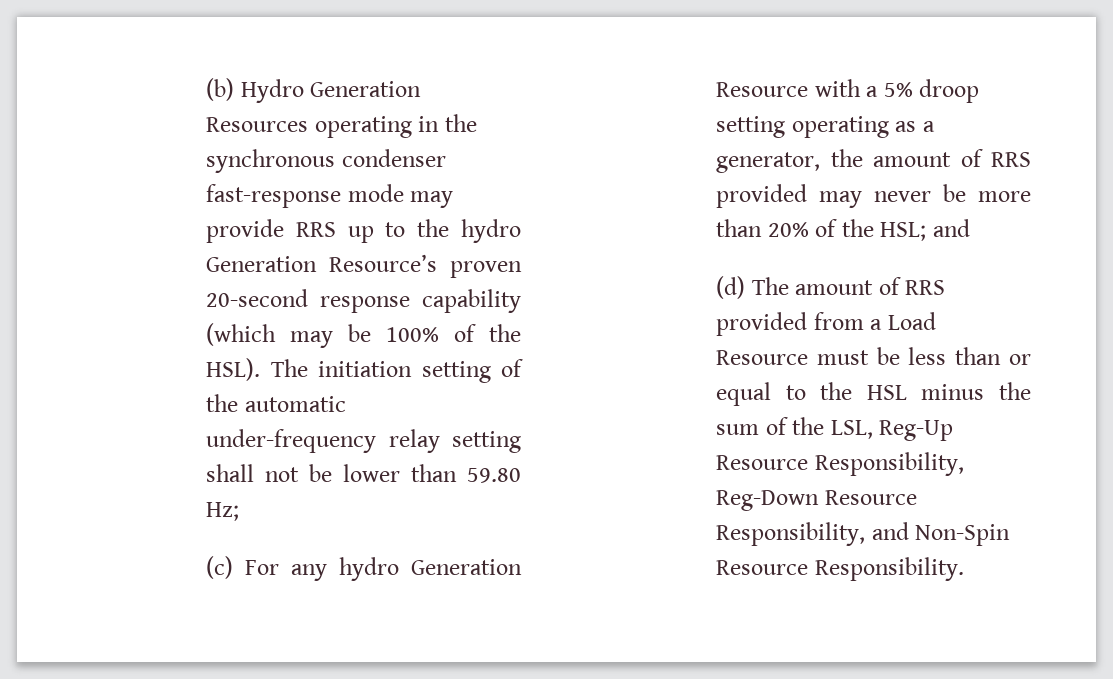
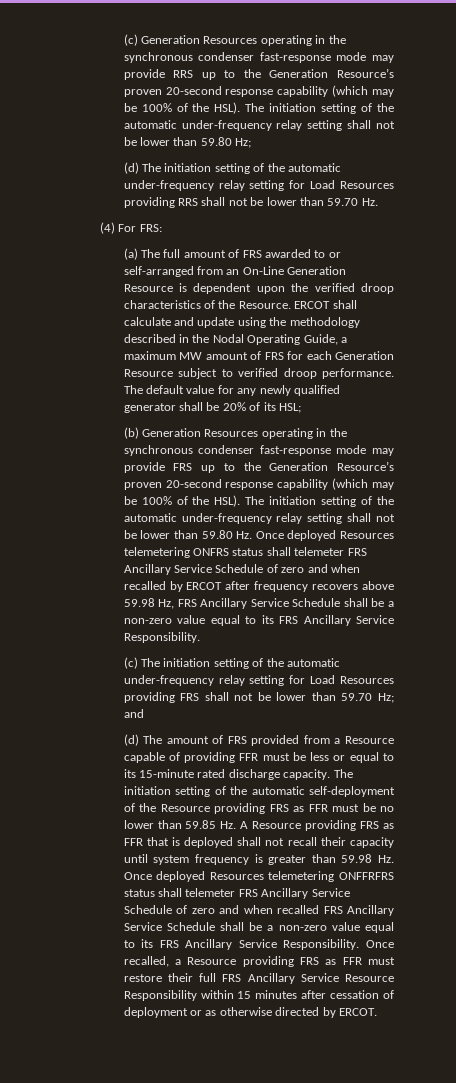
[206,78,304,103] (b) Hydro -> [123,34,138,46] (c)
[461,219,521,243] hydro -> (261, 73) none
[206,556,522,581] [716,79,980,103] [716,116,935,138] [716,149,1031,173] [716,184,1031,208] [716,219,927,241] (c) For any hydro Generation Resource with a 5% droop setting operating as a generator, the amount of RRS provided may never be more than 20% of the HSL; -> [123,162,341,174] [123,180,394,191] [123,197,378,208] [99,222,162,234] [123,248,341,260] [123,266,347,277] [123,283,394,294] [123,300,357,309] [123,317,360,328] [123,334,347,345] [123,351,394,360] [123,368,394,379] [123,385,340,396] [123,402,301,413] [123,427,347,439] [123,445,394,456] [123,461,394,473] [123,478,394,490] [123,495,394,507] [123,513,395,524] [123,530,394,541] [123,547,367,558] [123,564,360,575] [123,581,394,592] [123,598,395,609] [123,615,394,626] [123,632,200,643] [123,657,340,669] [123,675,394,686] [123,692,395,703] (d) The initiation setting of the automatic under-frequency relay setting for Load Resources providing RRS shall not be lower than 59.70 Hz. // (4) For FRS: // (a) The full amount of FRS awarded to or self-arranged from an On-Line Generation Resource is dependent upon the verified droop characteristics of the Resource. ERCOT shall calculate and update using the methodology described in the Nodal Operating Guide, a maximum MW amount of FRS for each Generation Resource subject to verified droop performance. The default value for any newly qualified generator shall be 20% of its HSL; // (b) Generation Resources operating in the synchronous condenser fast-response mode may provide FRS up to the Generation Resource’s proven 20-second response capability (which may be 100% of the HSL). The initiation setting of the automatic under-frequency relay setting shall not be lower than 59.80 Hz. Once deployed Resources telemetering ONFRS status shall telemeter FRS Ancillary Service Schedule of zero and when recalled by ERCOT after frequency recovers above 59.98 Hz, FRS Ancillary Service Schedule shall be a non-zero value equal to its FRS Ancillary Service Responsibility. // (c) The initiation setting of the automatic under-frequency relay setting for Load Resources providing FRS shall not be lower than 59.70 Hz;
[905,280,946,295] RRS -> [227,736,247,744] FRS
[887,312,936,330] [716,350,809,365] Load Resource -> [345,736,395,744] [123,752,259,763] Resource capable of providing FFR
[955,347,1002,365] than -> (330, 756) none
[820,382,1031,400] [716,417,954,441] [716,452,964,476] [716,490,917,511] [716,522,1011,546] [716,557,964,581] the HSL minus the sum of the LSL, Reg-Up Resource Responsibility, Reg-Down Resource Responsibility, and Non-Spin Resource Responsibility. -> [123,769,353,780] [123,786,395,797] [123,803,395,814] [123,820,395,831] [123,837,395,848] [123,854,394,865] [123,871,394,882] [123,888,350,899] [123,905,394,916] [123,922,394,933] [123,939,394,950] [123,956,395,967] [123,973,394,984] [123,990,394,1001] [123,1007,377,1018] its 15-minute rated discharge capacity. The initiation setting of the automatic self-deployment of the Resource providing FRS as FFR must be no lower than 59.85 Hz. A Resource providing FRS as FFR that is deployed shall not recall their capacity until system frequency is greater than 59.98 Hz. Once deployed Resources telemetering ONFFRFRS status shall telemeter FRS Ancillary Service Schedule of zero and when recalled FRS Ancillary Service Schedule shall be a non-zero value equal to its FRS Ancillary Service Responsibility. Once recalled, a Resource providing FRS as FFR must restore their full FRS Ancillary Service Resource Responsibility within 15 minutes after cessation of deployment or as otherwise directed by ERCOT.

